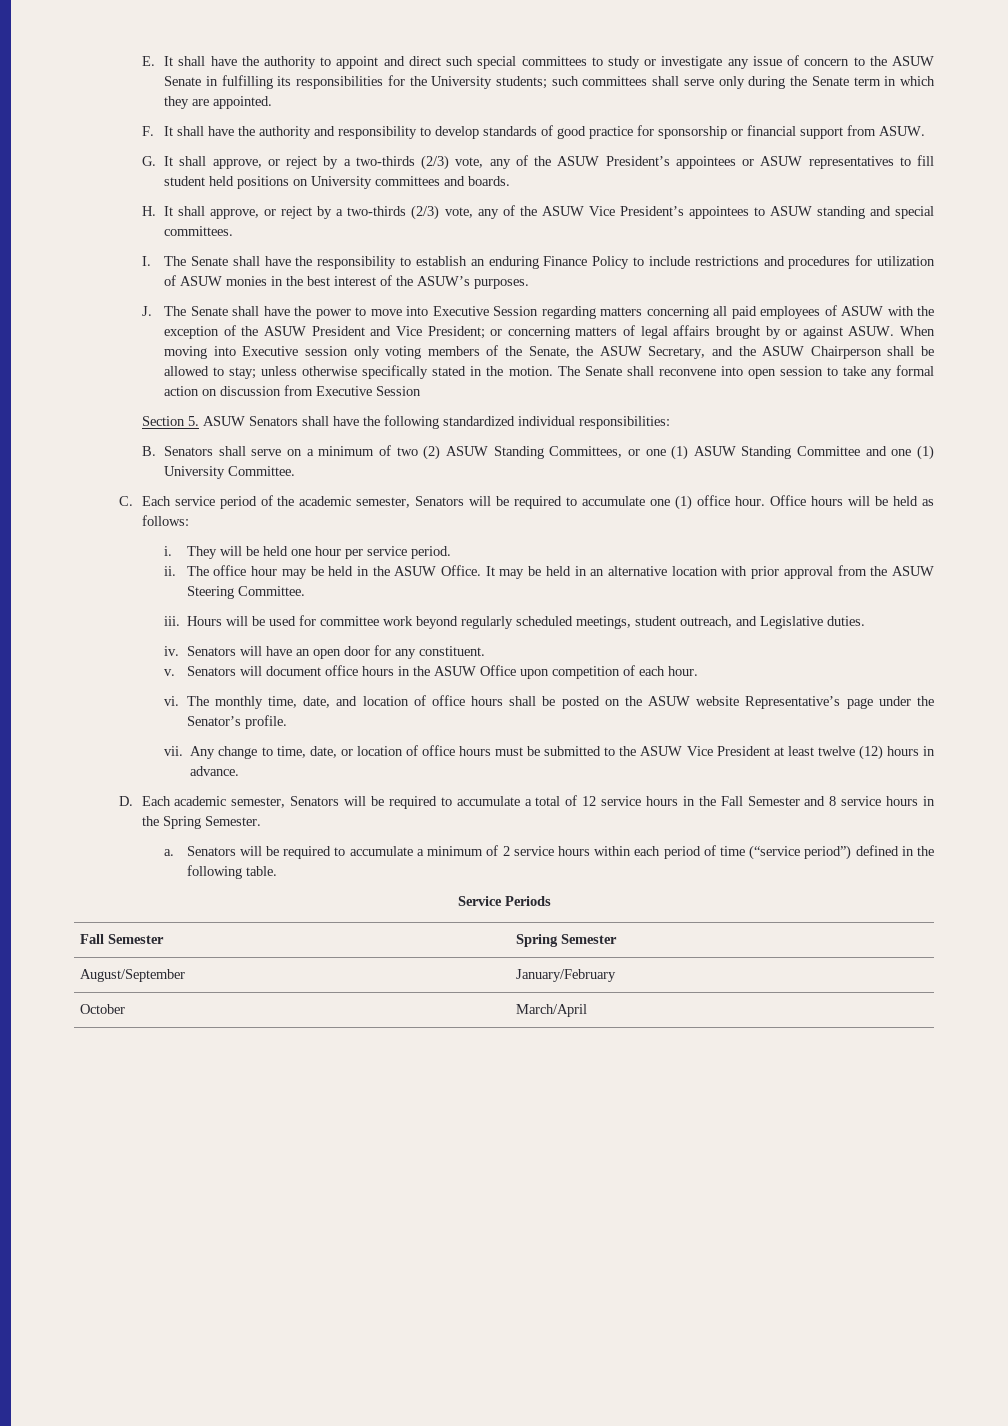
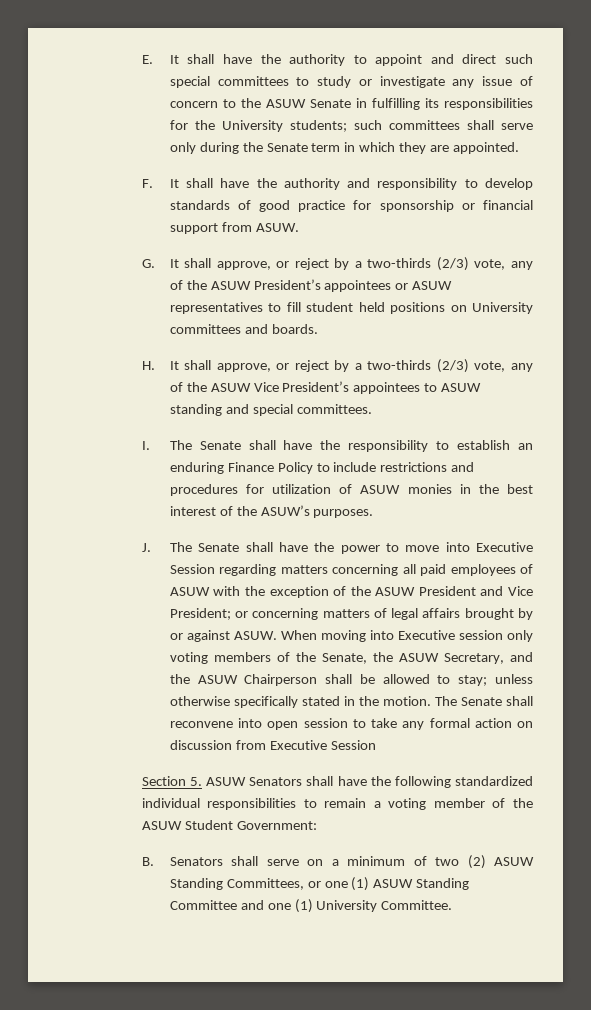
[578,416,670,429] responsibilities: -> [207,798,533,810] [141,820,317,830] responsibilities to remain a voting member of the ASUW Student Government:
[119,495,935,510] [141,515,189,526] [164,546,451,559] [164,565,935,579] [186,586,305,599] [164,615,866,629] [164,645,485,659] [164,665,698,679] [164,695,934,709] [186,715,287,729] [164,745,935,760] [190,766,240,776] [119,795,936,809] [141,816,261,829] [164,845,935,860] [186,865,277,879] [457,896,551,906] [79,934,164,944] [515,934,617,947] [79,969,185,982] [515,969,616,982] [79,1004,125,1014] [515,1004,587,1017] // C. Each service period of the academic semester, Senators will be required to accumulate one (1) office hour. Office hours will be held as follows: // i. They will be held one hour per service period. // ii. The office hour may be held in the ASUW Office. It may be held in an alternative location with prior approval from the ASUW Steering Committee. // iii. Hours will be used for committee work beyond regularly scheduled meetings, student outreach, and Legislative duties. // iv. Senators will have an open door for any constituent. // v. Senators will document office hours in the ASUW Office upon competition of each hour. // vi. The monthly time, date, and location of office hours shall be posted on the ASUW website Representative’s page under the Senator’s profile. // vii. Any change to time, date, or location of office hours must be submitted to the ASUW Vice President at least twelve (12) hours in advance. // D. Each academic semester, Senators will be required to accumulate a total of 12 service hours in the Fall Semester and 8 service hours in the Spring Semester. // a. Senators will be required to accumulate a minimum of 2 service hours within each period of time (“service period”) defined in the following table. // Service Periods // Fall Semester | Spring Semester // August/September | January/February // October | March/April -> (453, 905) none

